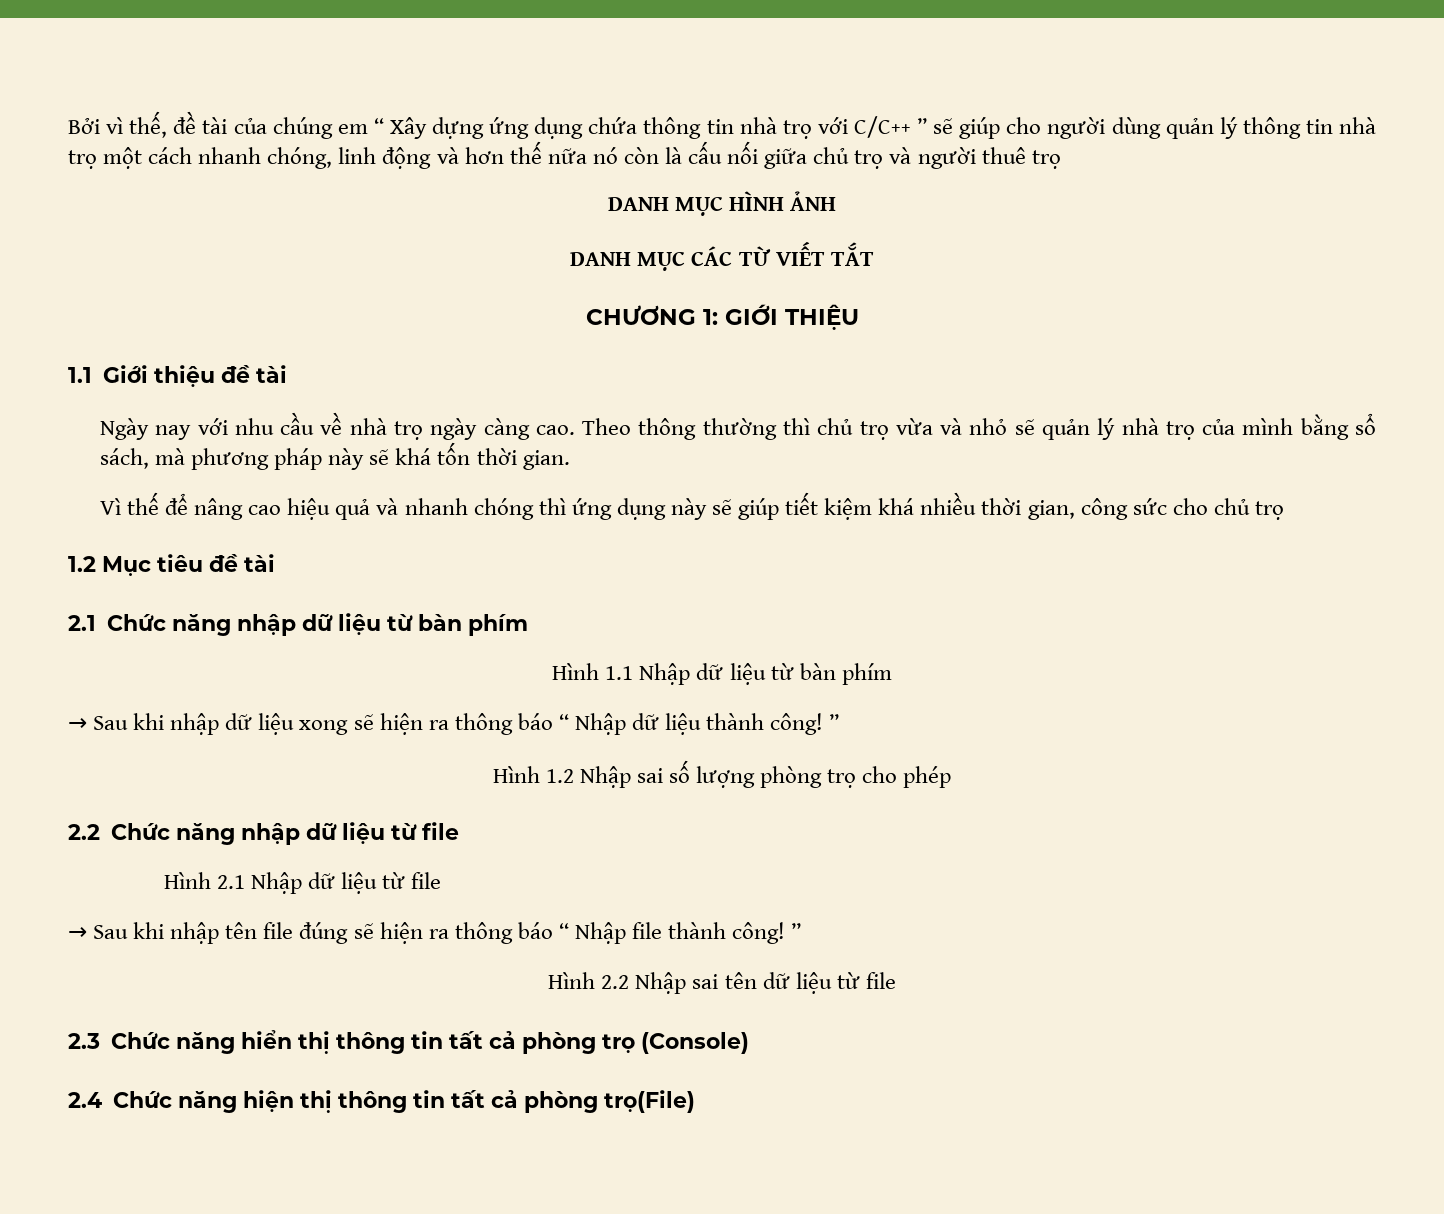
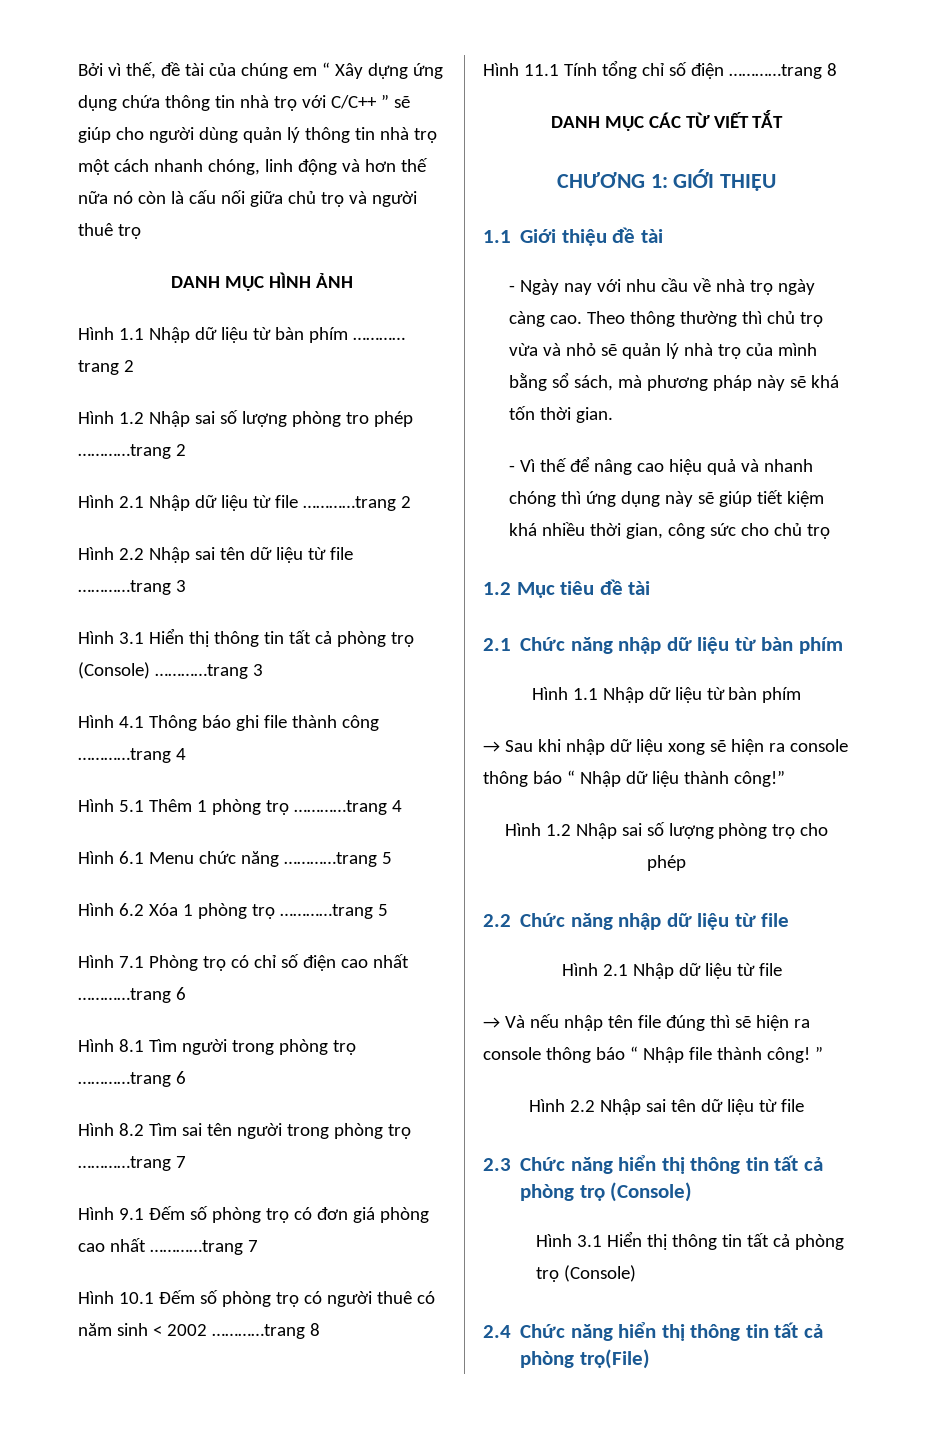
(837, 201) none -> [78,327,405,343] [78,360,134,375] [78,410,413,427] [78,444,186,459] [78,495,411,511] [78,547,353,563] [78,580,186,595] [78,628,414,647] [78,662,263,679] [78,715,379,731] [78,748,186,763] [78,799,402,815] [78,851,392,867] [78,903,388,919] [78,954,409,971] [78,987,186,1003] [78,1039,356,1055] [78,1071,186,1087] [78,1123,411,1139] [78,1156,186,1171] [78,1206,429,1223] [78,1238,258,1255] [78,1290,435,1307] [78,1323,320,1339] [483,60,837,79] // Hình 1.1 Nhập dữ liệu từ bàn phím ………… trang 2 // Hình 1.2 Nhập sai số lượng phòng tro phép …………trang 2 // Hình 2.1 Nhập dữ liệu từ file …………trang 2 // Hình 2.2 Nhập sai tên dữ liệu từ file …………trang 3 // Hình 3.1 Hiển thị thông tin tất cả phòng trọ (Console) …………trang 3 // Hình 4.1 Thông báo ghi file thành công …………trang 4 // Hình 5.1 Thêm 1 phòng trọ …………trang 4 // Hình 6.1 Menu chức năng …………trang 5 // Hình 6.2 Xóa 1 phòng trọ …………trang 5 // Hình 7.1 Phòng trọ có chỉ số điện cao nhất …………trang 6 // Hình 8.1 Tìm người trong phòng trọ …………trang 6 // Hình 8.2 Tìm sai tên người trong phòng trọ …………trang 7 // Hình 9.1 Đếm số phòng trọ có đơn giá phòng cao nhất …………trang 7 // Hình 10.1 Đếm số phòng trọ có người thuê có năm sinh < 2002 …………trang 8 // Hình 11.1 Tính tổng chỉ số điện …………trang 8
(288, 374) none -> [509,285,516,292] -
(570, 460) none -> [509,465,516,472] -
(449, 725) none -> [789,739,848,752] console
[770,713,840,735] công! ” -> [733,770,785,787] công!”
[93,922,165,939] Sau khi -> [504,1014,559,1028] Và nếu
[353,922,449,944] sẽ hiện ra -> [709,1015,810,1031] [483,1047,541,1060] thì sẽ hiện ra console
(750, 1043) none -> [535,1231,844,1250] [535,1265,636,1282] // Hình 3.1 Hiển thị thông tin tất cả phòng trọ (Console)
[243,1090,295,1113] hiện -> [618,1322,657,1338] hiển

